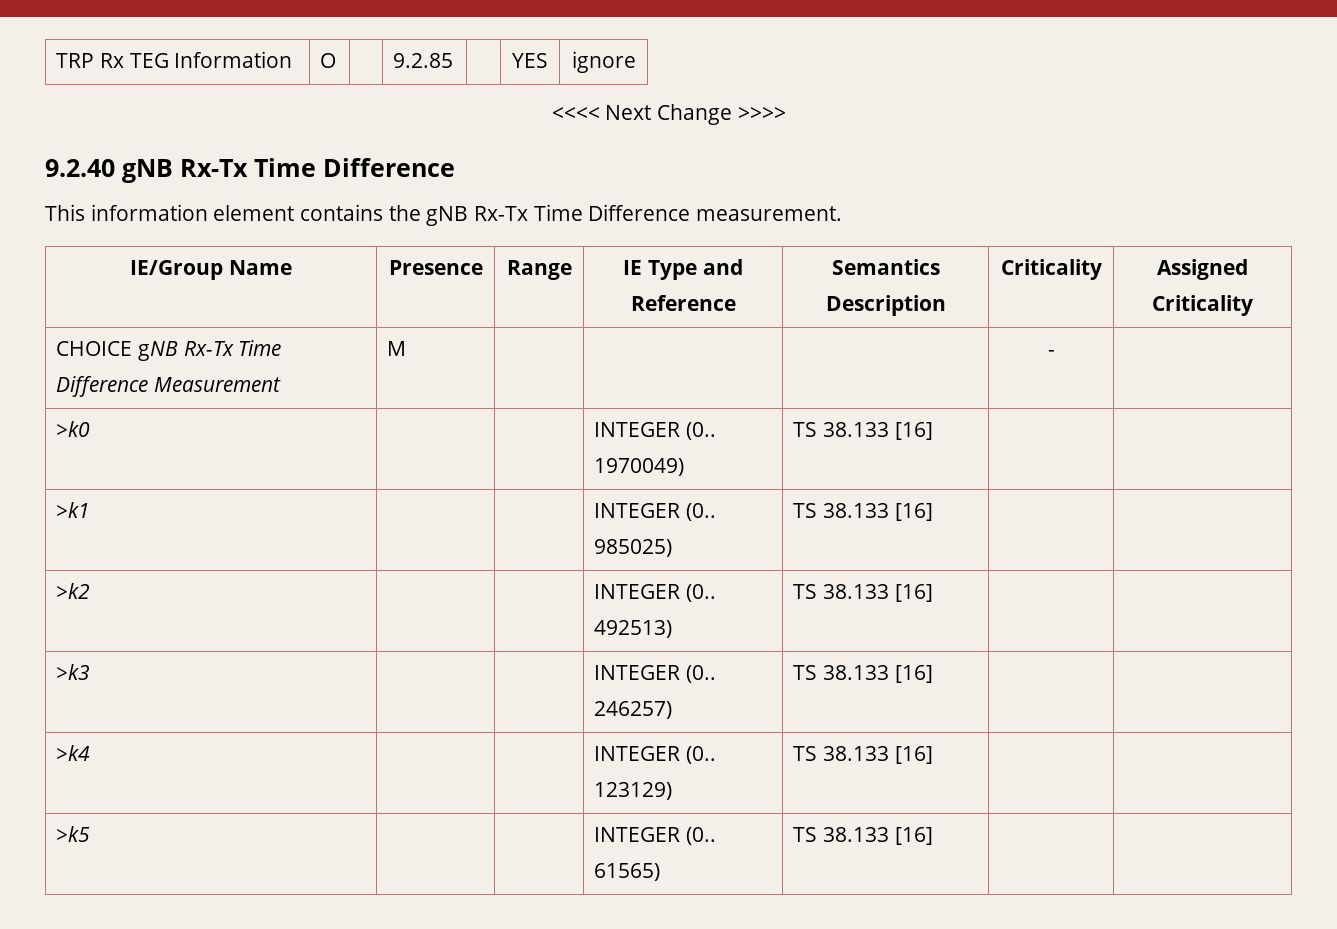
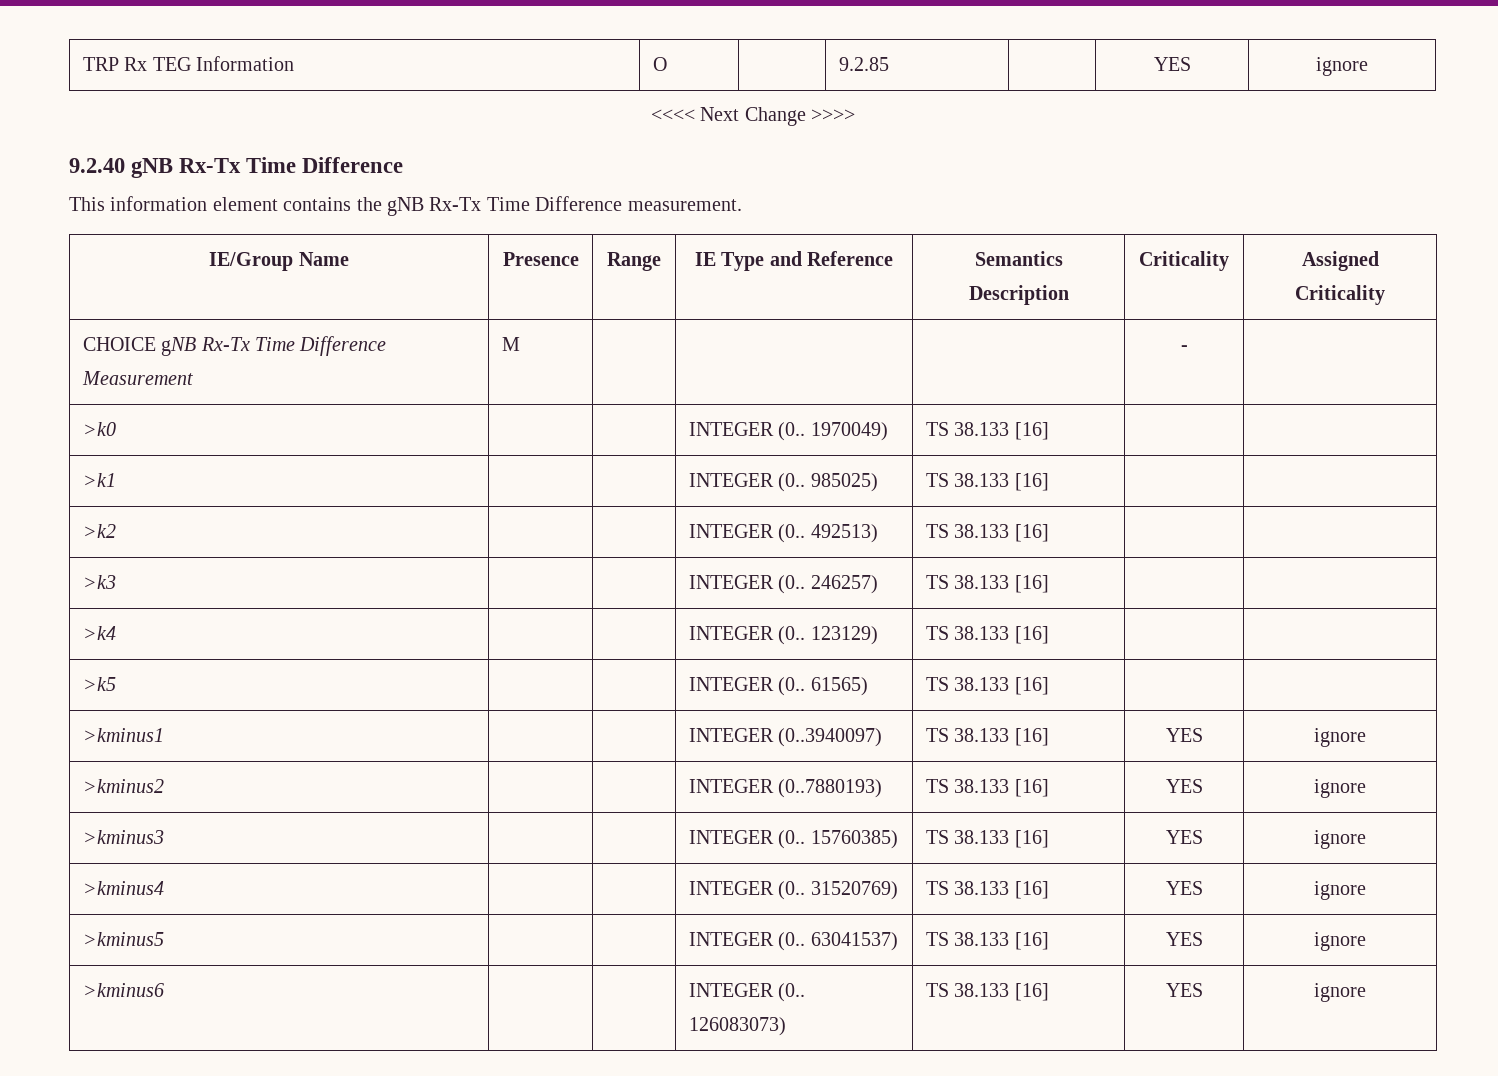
(933, 836) none -> [82,728,164,742] [688,728,883,747] [925,728,1049,746] [1165,728,1203,742] [1314,728,1366,747] [82,779,164,793] [688,779,883,798] [925,779,1049,797] [1165,779,1203,793] [1314,779,1366,798] [82,830,164,844] [688,830,898,849] [925,830,1049,848] [1165,830,1203,844] [1314,830,1366,849] [82,881,164,895] [688,881,898,900] [925,881,1049,899] [1165,881,1203,895] [1314,881,1366,900] [82,932,164,946] [688,932,898,951] [925,932,1049,950] [1165,932,1203,946] [1314,932,1366,951] [82,983,164,997] [688,983,806,1002] [688,1017,786,1036] [925,983,1049,1001] [1165,983,1203,997] [1314,983,1366,1002] // >kminus1 | | | INTEGER (0..3940097) | TS 38.133 [16] | YES | ignore // >kminus2 | | | INTEGER (0..7880193) | TS 38.133 [16] | YES | ignore // >kminus3 | | | INTEGER (0.. 15760385) | TS 38.133 [16] | YES | ignore // >kminus4 | | | INTEGER (0.. 31520769) | TS 38.133 [16] | YES | ignore // >kminus5 | | | INTEGER (0.. 63041537) | TS 38.133 [16] | YES | ignore // >kminus6 | | | INTEGER (0.. 126083073) | TS 38.133 [16] | YES | ignore

